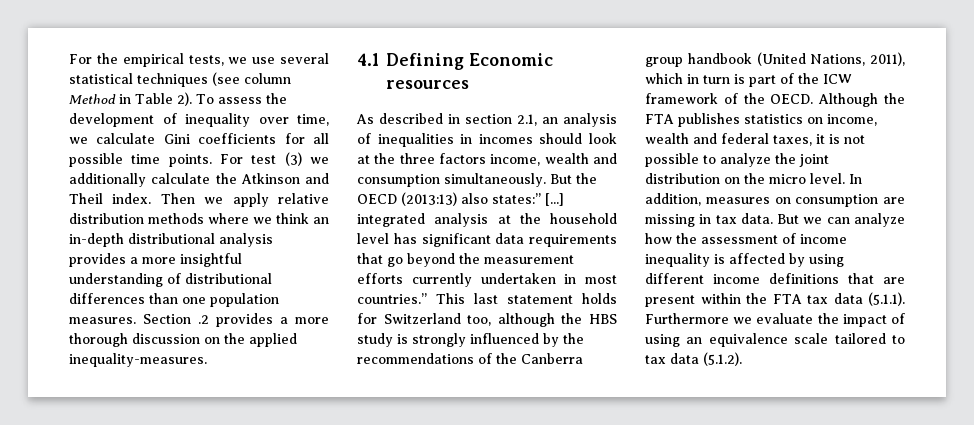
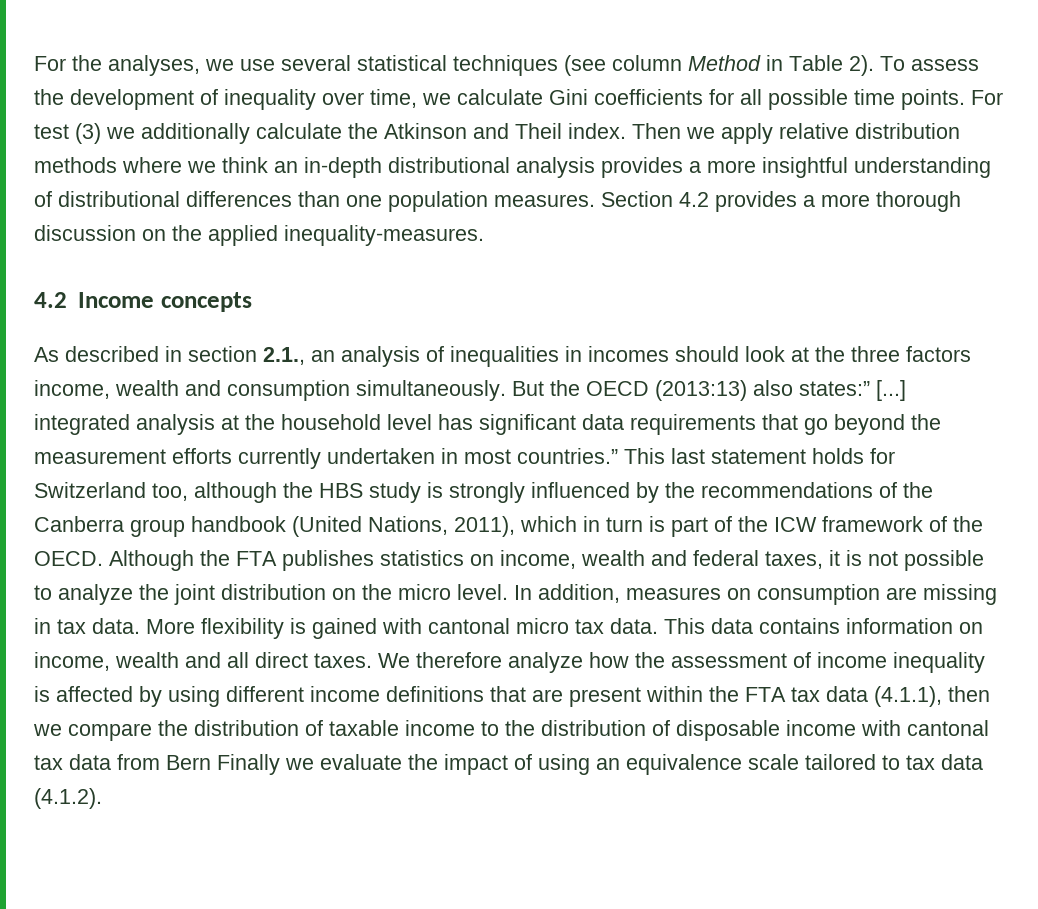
[122,53,224,67] empirical tests, -> [108,55,200,76] analyses,
[198,315,209,324] .2 -> [679,192,709,207] 4.2
[357,53,553,70] [386,80,469,89] 4.1 Defining Economic resources -> [34,292,252,312] 4.2 Income concepts
[517,114,537,126] 2.1, -> [263,347,305,365] 2.1.,
[777,214,850,224] But we can -> [146,618,983,639] [34,652,502,671] More flexibility is gained with cantonal micro tax data. This data contains information on income, wealth and all direct taxes. We therefore
[868,292,905,306] [645,313,729,324] (5.1.1). Furthermore -> [874,686,990,707] [33,720,989,741] [34,754,280,775] (4.1.1), then we compare the distribution of taxable income to the distribution of disposable income with cantonal tax data from Bern Finally
[703,352,742,366] (5.1.2). -> [34,788,102,809] (4.1.2).

